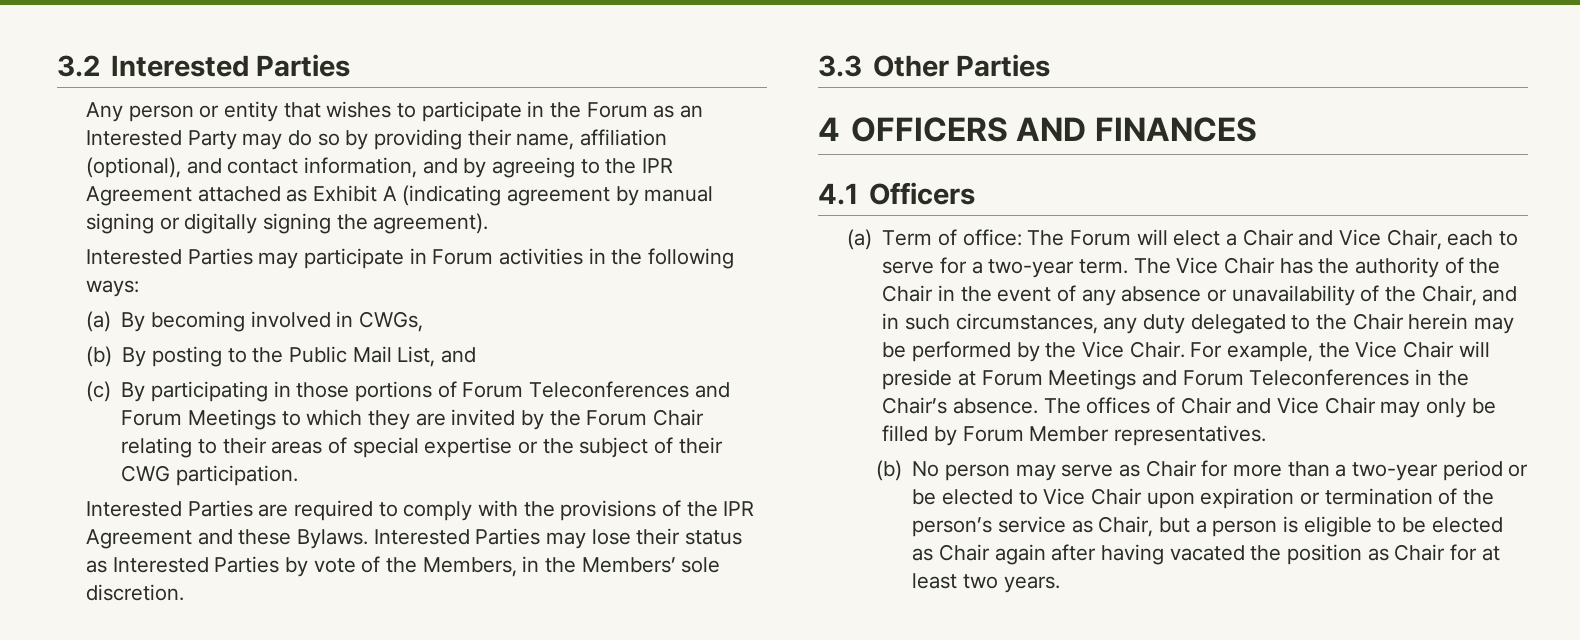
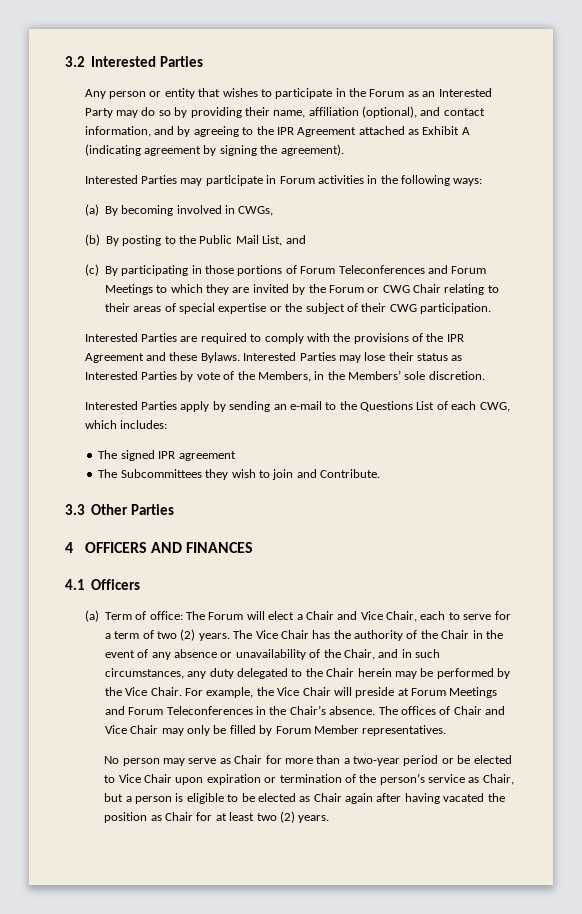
[644,186,714,202] [85,213,258,234] manual signing or digitally -> (217, 150) none
(648, 418) none -> [367,285,410,293] or CWG
(184, 592) none -> [84,401,510,412] [84,420,168,429] [98,450,236,461] [98,469,381,480] // Interested Parties apply by sending an e-mail to the Questions List of each CWG, which includes: // The signed IPR agreement // The Subcommittees they wish to join and Contribute.
[988,259,1129,278] two-year term. -> [114,629,230,641] term of two (2) years.
[875,460,902,481] (b) -> (447, 730) none
(998, 581) none -> [279,811,295,823] (2)

